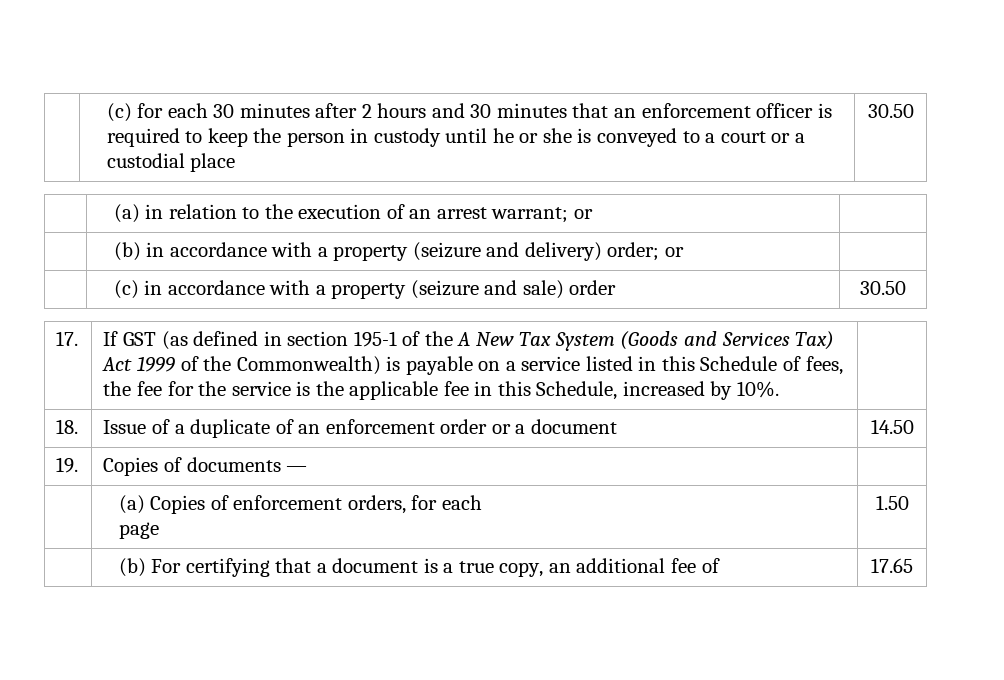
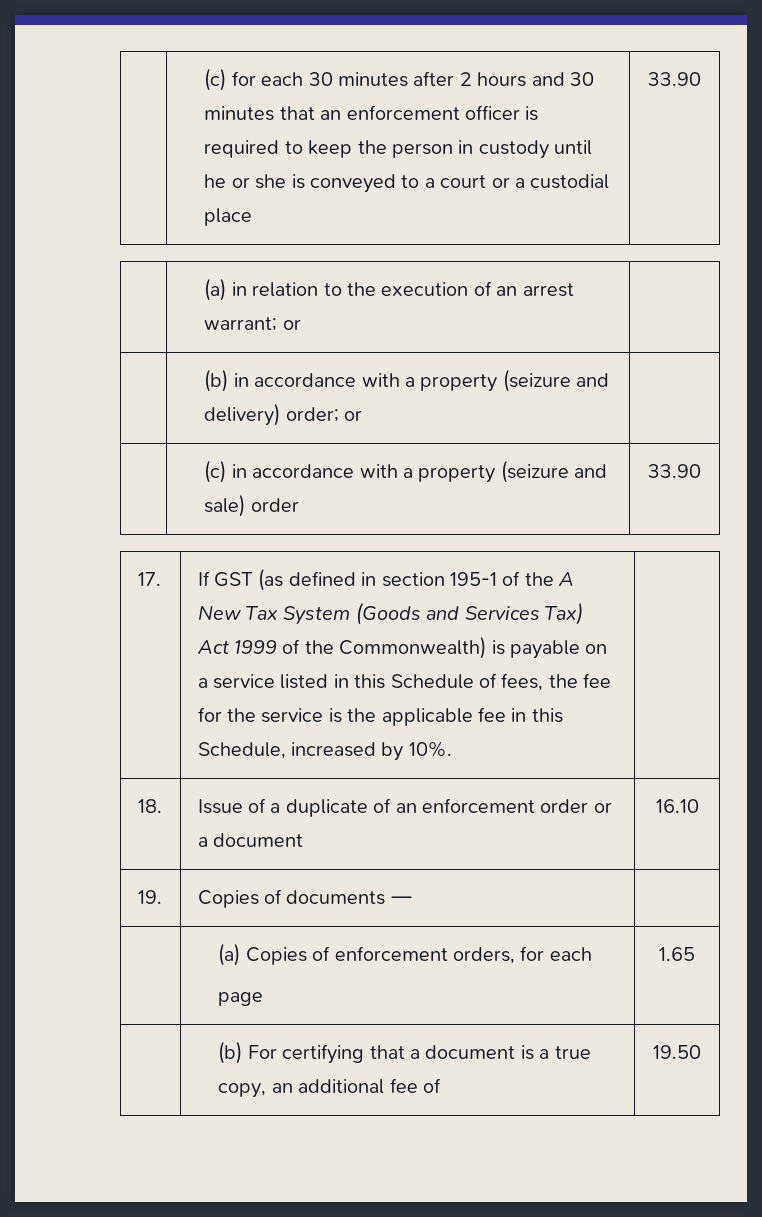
[867,104,914,118] 30.50 -> [648,72,701,86] 33.90
[860,281,906,295] 30.50 -> [648,464,701,478] 33.90
[870,419,914,434] 14.50 -> [655,799,699,813] 16.10
[875,495,909,510] 1.50 -> [659,947,695,961] 1.65
[871,558,913,573] 17.65 -> [653,1045,701,1059] 19.50

